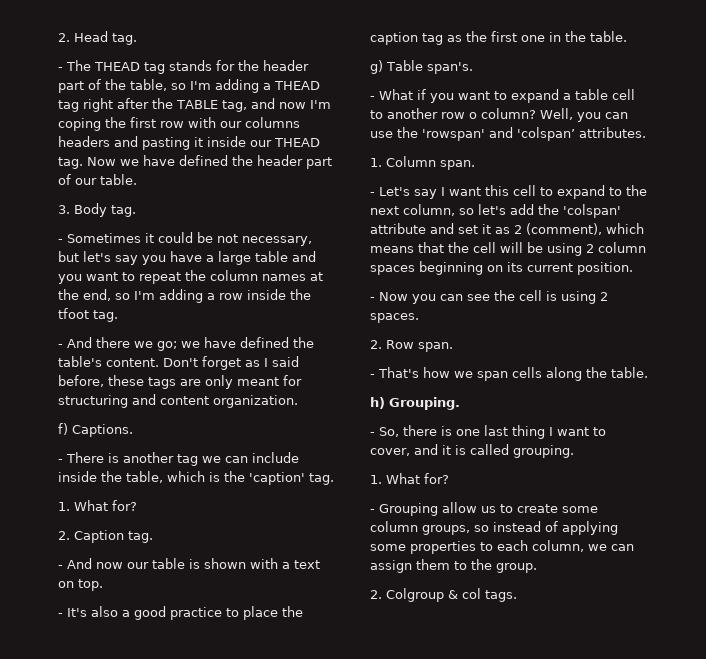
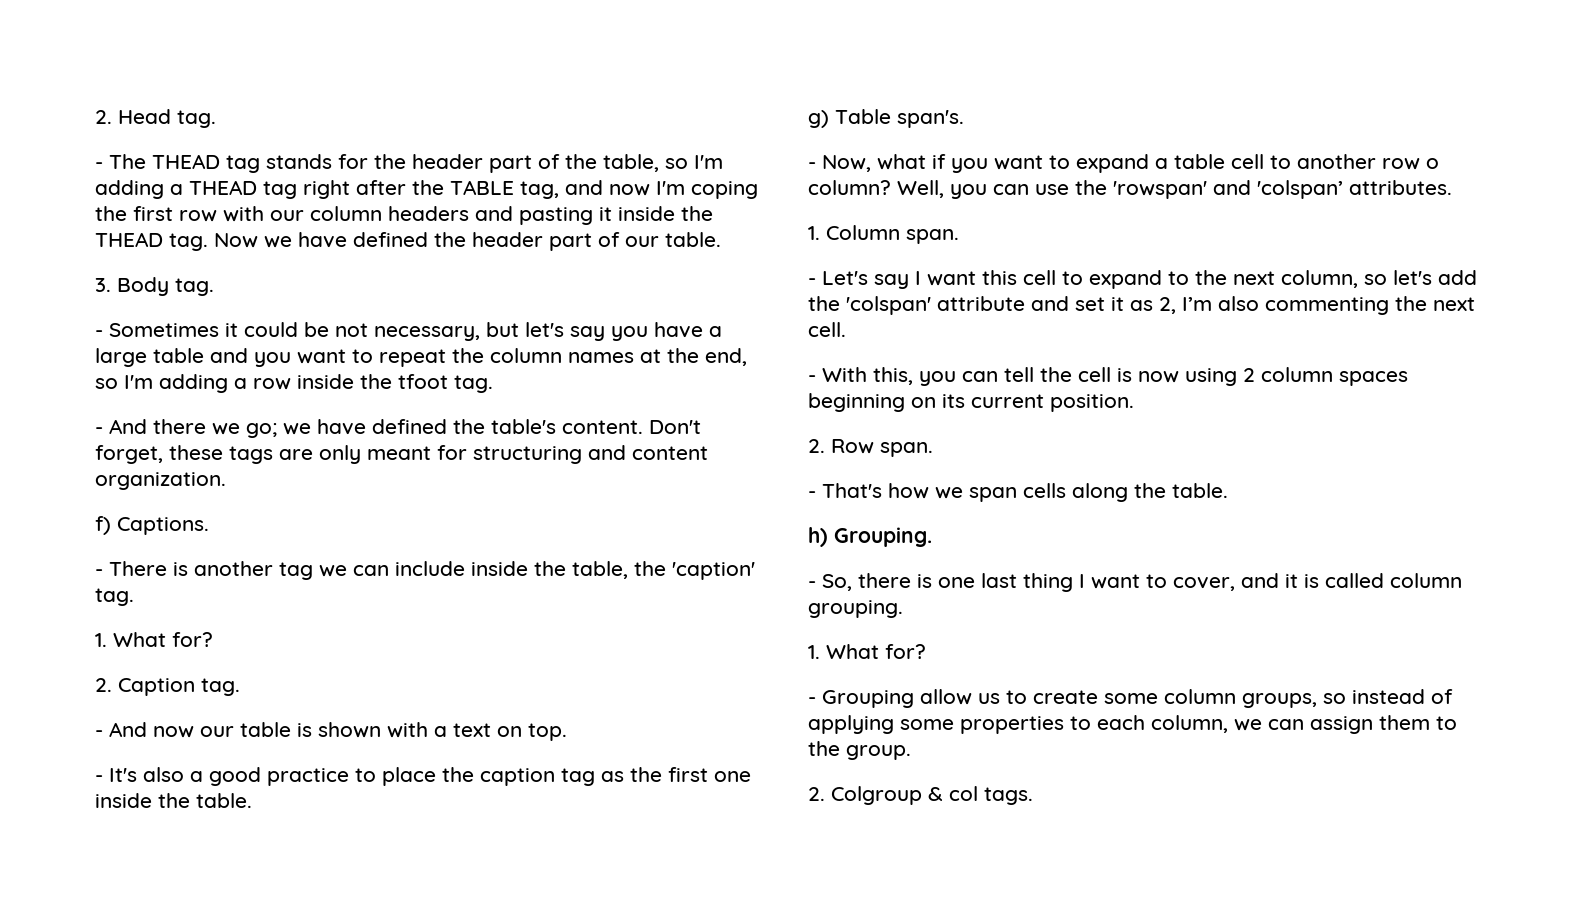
[245,117,300,128] columns -> [310,206,382,221] column
[250,140,272,147] our -> [681,206,713,221] the
[202,356,299,370] [58,375,104,387] forget as I said before, -> [95,445,163,464] forget,
[167,471,220,482] which is -> (628, 570) none
[549,32,561,42] in -> [95,793,152,808] inside
[379,89,413,100] What -> [822,154,926,172] Now, what
[514,223,644,235] [370,242,543,253] 2 (comment), which means that the cell will be -> [1159,296,1475,315] [808,322,846,337] [808,367,1179,386] 2, I’m also commenting the next cell. // - With this, you can tell the cell is now
[370,290,608,304] [370,313,419,323] // - Now you can see the cell is using 2 spaces. -> (1134, 403) none
(509, 449) none -> [1390,573,1462,588] column

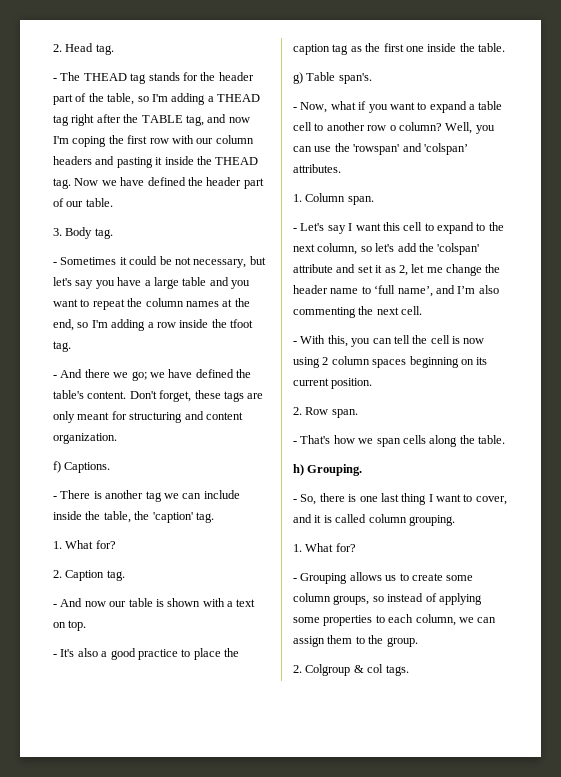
(1176, 305) none -> [411,264,501,276] [293,285,455,297] let me change the header name to ‘full name’, and
[920,689,972,705] allow -> [349,572,382,581] allows

